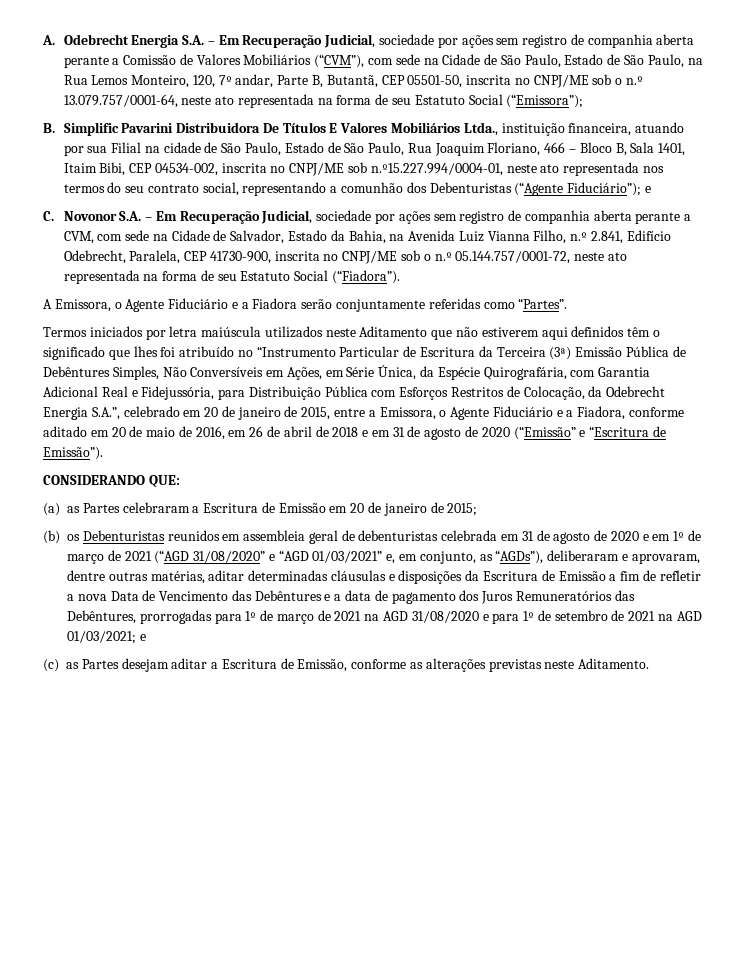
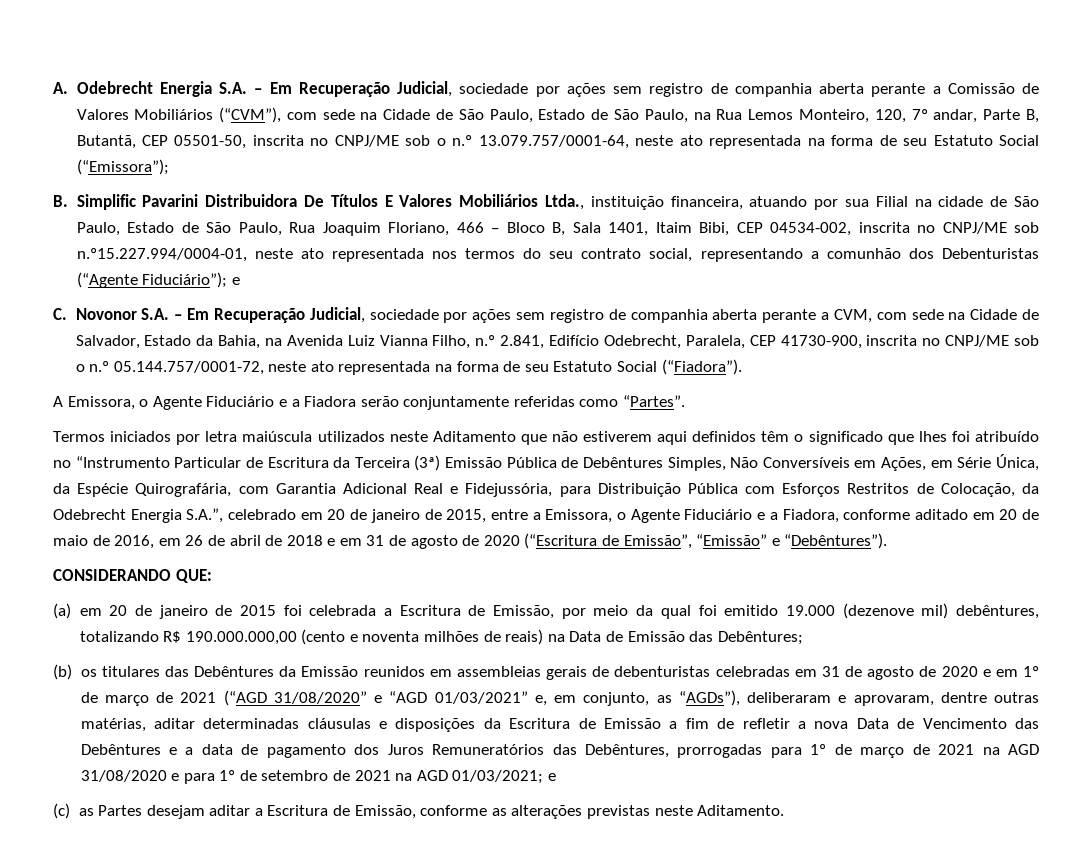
[513,426,666,440] [43,447,103,460] [43,475,180,487] [43,502,478,516] [43,530,338,544] (“Emissão” e “Escritura de Emissão”). // CONSIDERANDO QUE: // (a) as Partes celebraram a Escritura de Emissão em 20 de janeiro de 2015; // (b) os Debenturistas reunidos em assembleia geral -> [524,533,888,549] [53,569,212,583] [53,603,1039,619] [79,629,803,645] [53,664,587,680] (“Escritura de Emissão”, “Emissão” e “Debêntures”). // CONSIDERANDO QUE: // (a) em 20 de janeiro de 2015 foi celebrada a Escritura de Emissão, por meio da qual foi emitido 19.000 (dezenove mil) debêntures, totalizando R$ 190.000.000,00 (cento e noventa milhões de reais) na Data de Emissão das Debêntures; // (b) os titulares das Debêntures da Emissão reunidos em assembleias gerais
[441,530,498,541] celebrada -> [715,666,790,677] celebradas

